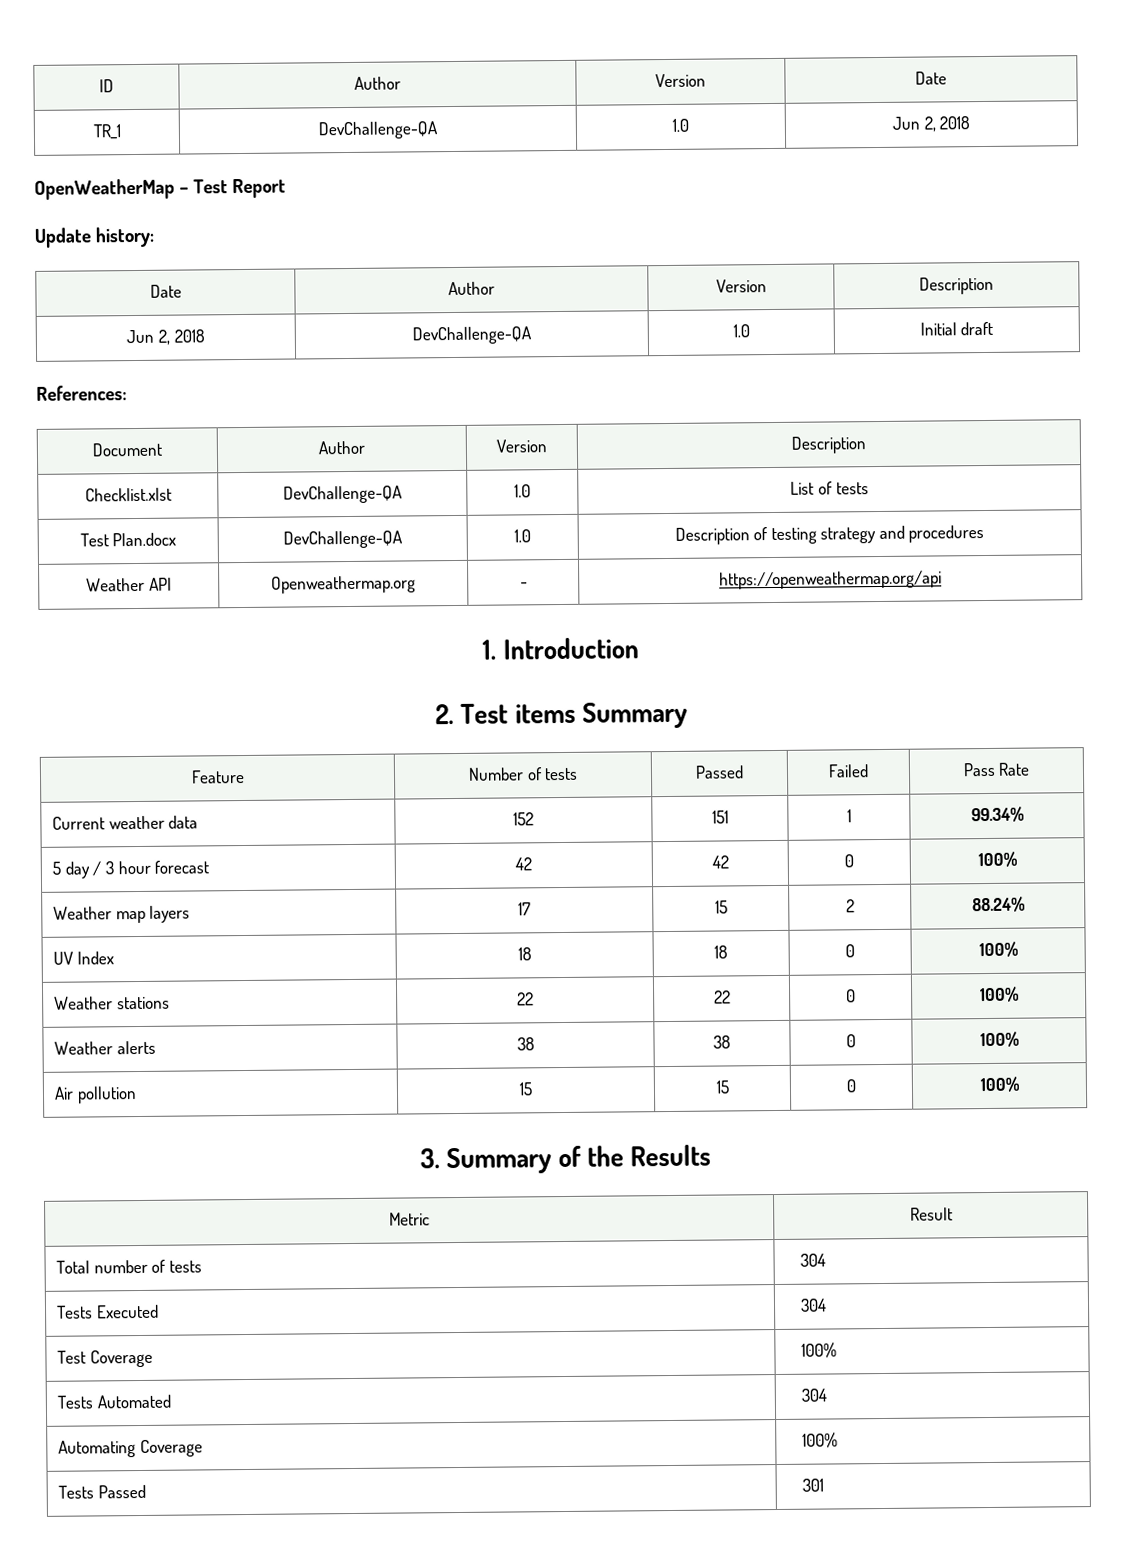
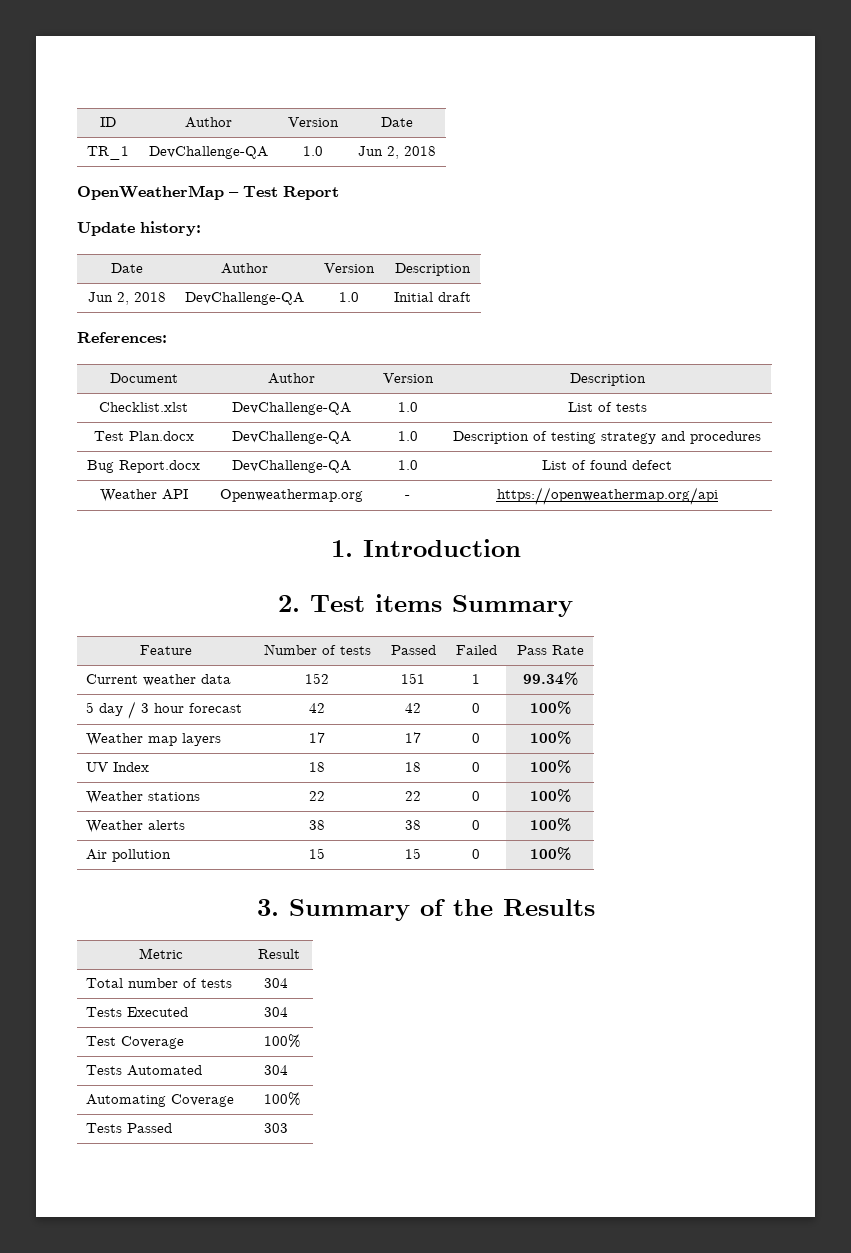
(985, 534) none -> [87,460,200,473] [231,460,351,473] [397,460,418,470] [542,460,672,470] // Bug Report.docx | DevChallenge-QA | 1.0 | List of found defect
[714,900,728,914] [845,899,855,913] [971,896,1025,913] 15 | 2 | 88.24% -> [405,732,421,743] [472,733,480,743] [529,731,571,744] 17 | 0 | 100%
[801,1478,824,1492] 301 -> [264,1123,289,1133] 303

